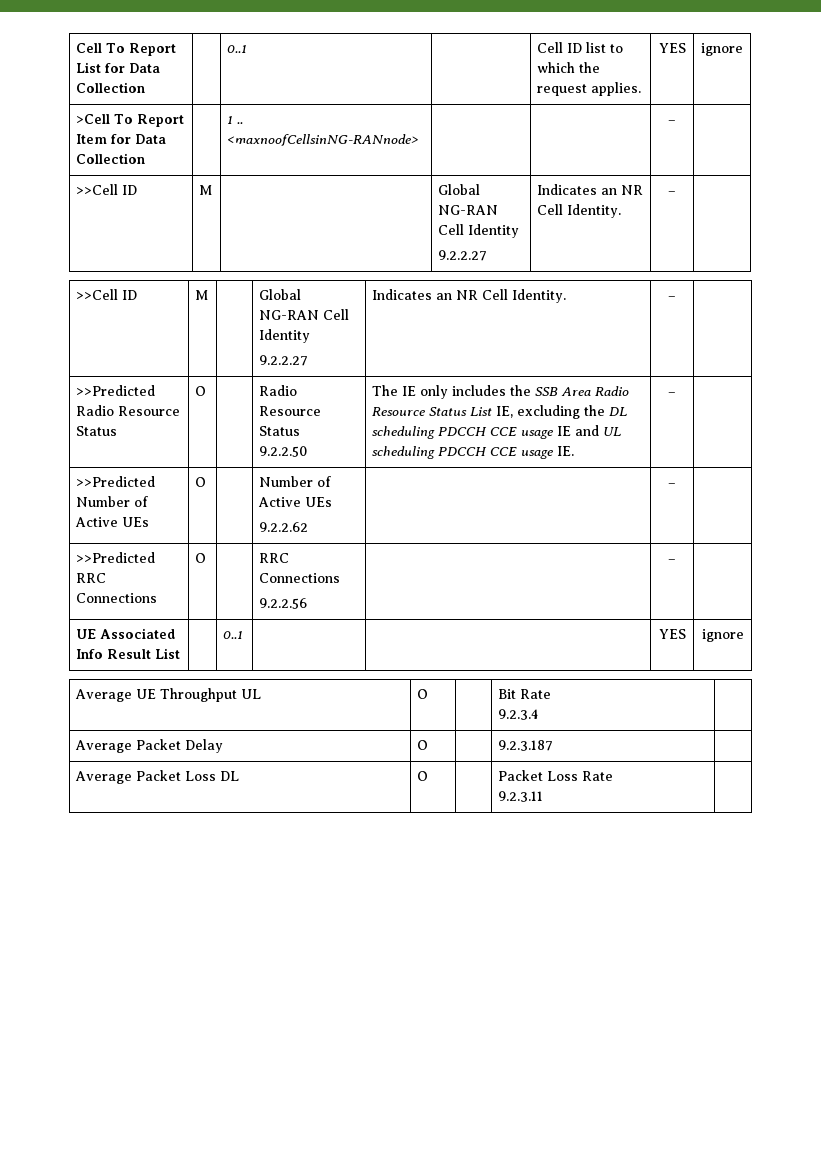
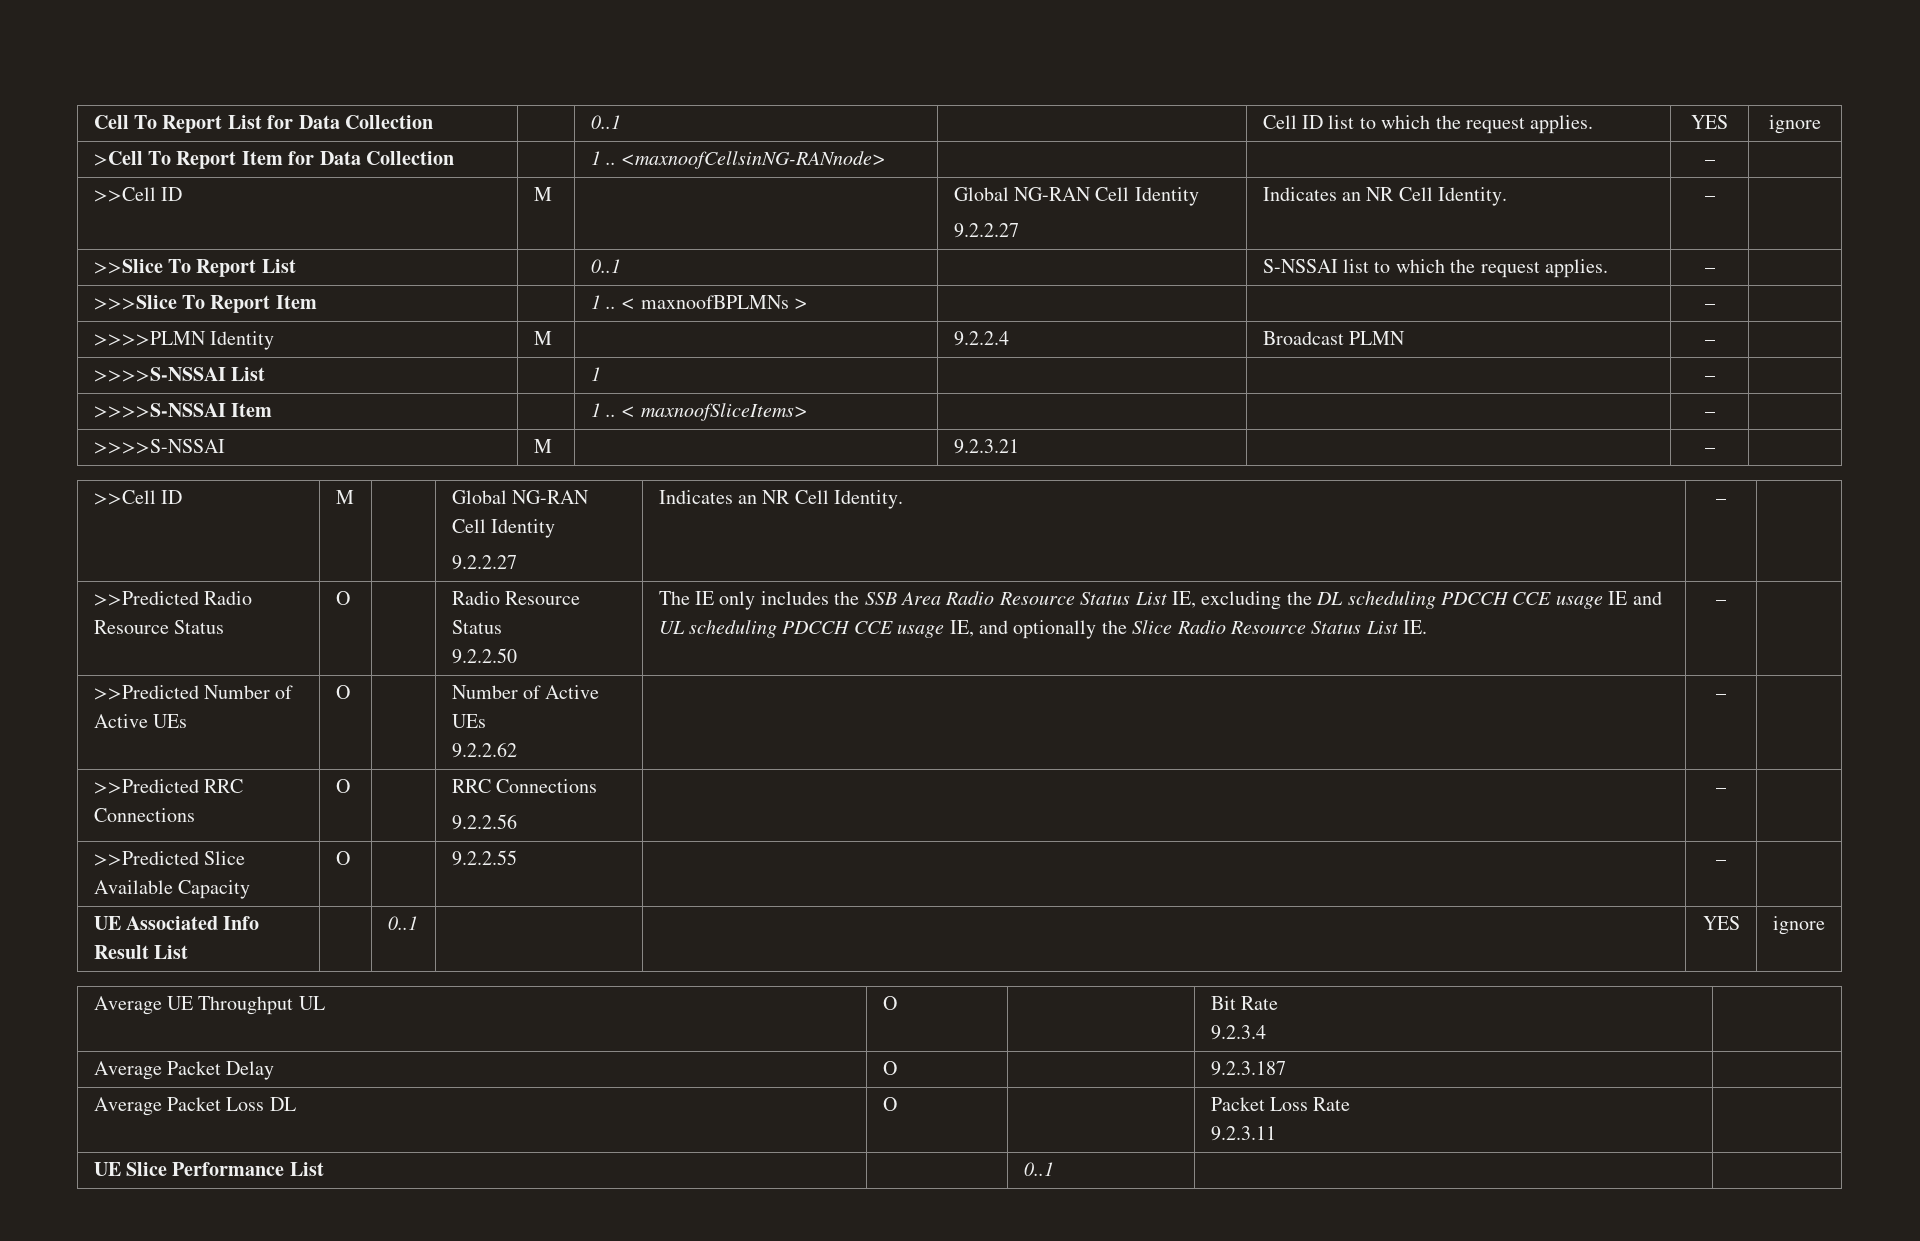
(676, 193) none -> [93,259,296,277] [590,259,621,273] [1262,259,1608,278] [1704,268,1715,273] [93,295,317,313] [590,295,809,309] [1704,304,1715,309] [93,331,274,350] [533,331,552,345] [953,331,1009,346] [1262,331,1405,345] [1704,340,1715,345] [93,367,265,382] [590,367,601,381] [1704,376,1715,381] [93,403,272,418] [590,403,808,421] [1704,412,1715,417] [93,439,225,454] [533,439,552,453] [953,439,1019,454] [1704,448,1715,453] // >>Slice To Report List | | 0..1 | | S-NSSAI list to which the request applies. | – | // >>>Slice To Report Item | | 1 .. < maxnoofBPLMNs > | | | – | // >>>>PLMN Identity | M | | 9.2.2.4 | Broadcast PLMN | – | // >>>>S-NSSAI List | | 1 | | | – | // >>>>S-NSSAI Item | | 1 .. < maxnoofSliceItems> | | | – | // >>>>S-NSSAI | M | | 9.2.3.21 | | – |
(554, 454) none -> [949,620,1398,639] IE, and optionally the Slice Radio Resource Status List
(676, 561) none -> [93,851,245,866] [93,880,250,899] [335,851,350,865] [451,850,517,866] [1716,860,1726,865] // >>Predicted Slice Available Capacity | O | | 9.2.2.55 | | – |
(544, 796) none -> [93,1162,324,1176] [1023,1162,1054,1176] // UE Slice Performance List | | 0..1 | |

